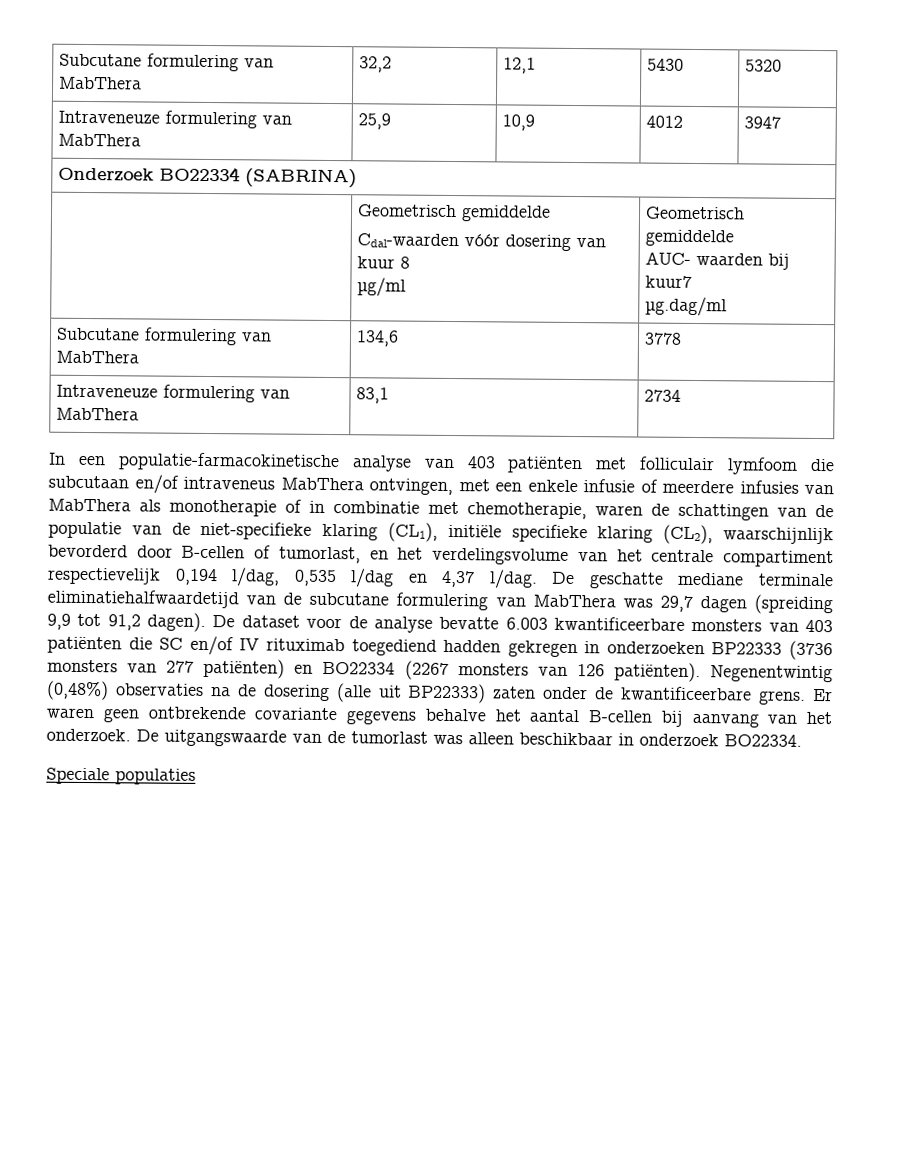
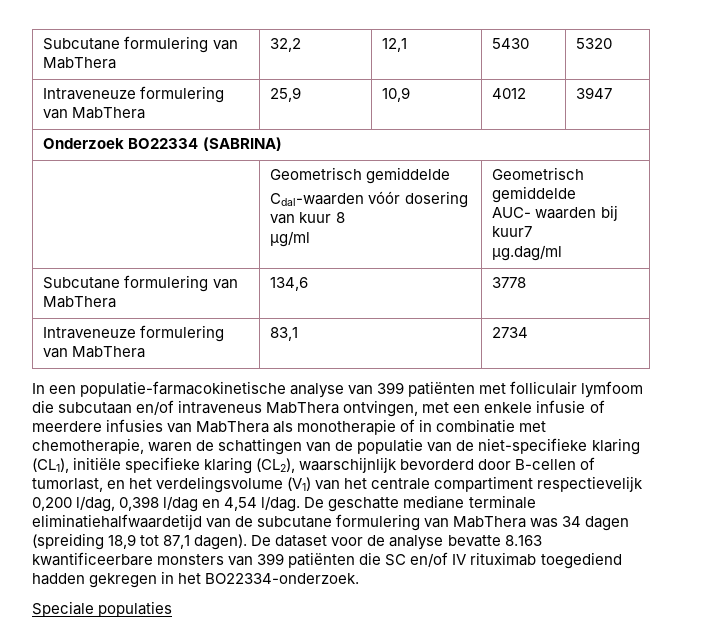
[466,456,496,469] 403 -> [377,382,405,394] 399
(570, 556) none -> [287,477,312,491] (V1)
[174,567,337,587] 0,194 l/dag, 0,535 -> [32,496,160,512] 0,200 l/dag, 0,398
[441,570,476,588] 4,37 -> [224,497,258,511] 4,54
[659,595,693,612] 29,7 -> [562,516,582,527] 34
[47,613,141,631] 9,9 tot 91,2 -> [108,534,191,549] 18,9 tot 87,1
[505,617,548,630] 6.003 -> [504,535,542,546] 8.163
[805,619,833,633] 403 -> [257,553,285,565] 399
[606,640,834,661] [47,658,833,683] [47,680,833,705] [46,706,832,728] [46,728,802,747] onderzoeken BP22333 (3736 monsters van 277 patiënten) en BO22334 (2267 monsters van 126 patiënten). Negenentwintig (0,48%) observaties na de dosering (alle uit BP22333) zaten onder de kwantificeerbare grens. Er waren geen ontbrekende covariante gegevens behalve het aantal B-cellen bij aanvang van het onderzoek. De uitgangswaarde van de tumorlast was alleen beschikbaar in onderzoek BO22334. -> [178,573,360,584] het BO22334-onderzoek.

